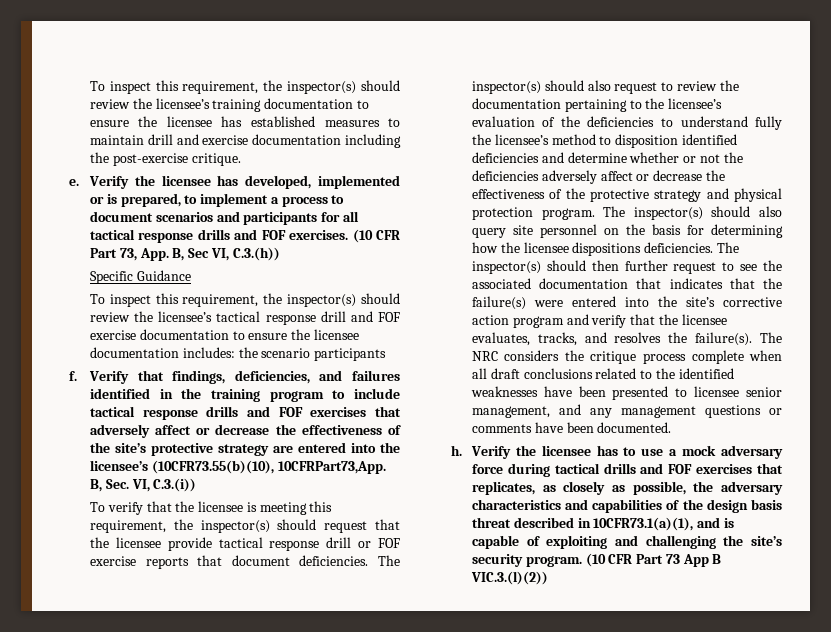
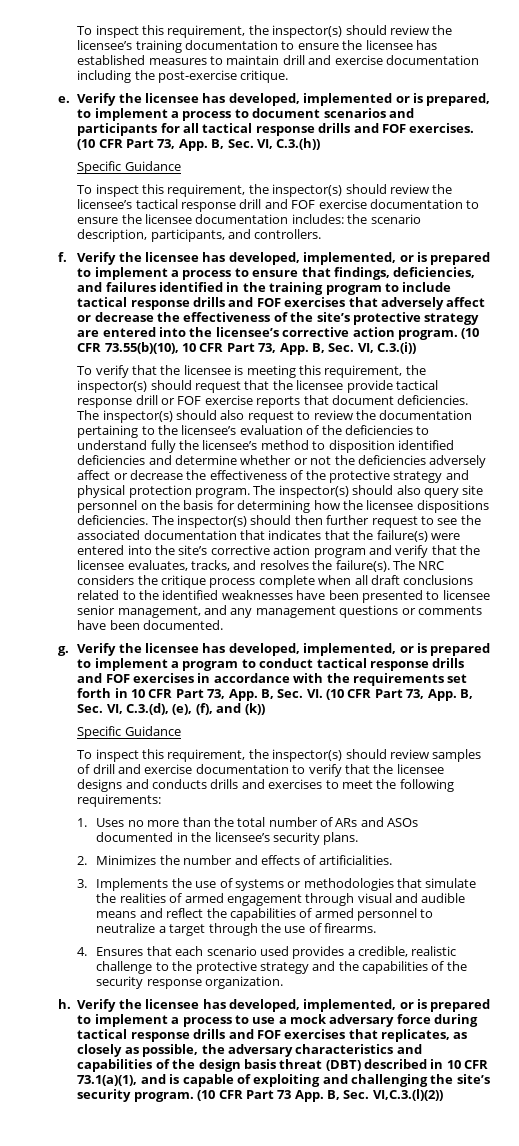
[188,248,210,258] Sec -> [227,139,254,148] Sec.
[314,348,387,361] [69,371,129,384] participants // f. Verify -> [77,229,322,242] [58,252,491,265] [77,267,299,280] description, participants, and controllers. // f. Verify the licensee has developed, implemented, or is prepared to implement a process to ensure
[151,460,386,474] (10CFR73.55(b)(10), 10CFRPart73,App. -> [282,327,480,340] [77,342,309,355] corrective action program. (10 CFR 73.55(b)(10), 10 CFR Part 73, App.
[451,445,618,459] h. Verify the licensee has -> [58,643,491,656] [77,658,465,671] [77,673,468,686] [77,688,473,701] [77,703,265,715] [77,726,181,739] [77,749,482,762] [77,764,444,777] [77,779,454,792] [77,794,162,807] [77,817,419,827] [96,832,359,845] [77,855,392,865] [77,878,477,891] [96,893,466,906] [96,908,434,921] [96,923,377,936] [77,946,457,959] [96,961,467,974] [96,976,284,989] [58,999,491,1012] [77,1014,232,1027] g. Verify the licensee has developed, implemented, or is prepared to implement a program to conduct tactical response drills and FOF exercises in accordance with the requirements set forth in 10 CFR Part 73, App. B, Sec. VI. (10 CFR Part 73, App. B, Sec. VI, C.3.(d), (e), (f), and (k)) // Specific Guidance // To inspect this requirement, the inspector(s) should review samples of drill and exercise documentation to verify that the licensee designs and conducts drills and exercises to meet the following requirements: // 1. Uses no more than the total number of ARs and ASOs documented in the licensee’s security plans. // 2. Minimizes the number and effects of artificialities. // 3. Implements the use of systems or methodologies that simulate the realities of armed engagement through visual and audible means and reflect the capabilities of armed personnel to neutralize a target through the use of firearms. // 4. Ensures that each scenario used provides a credible, realistic challenge to the protective strategy and the capabilities of the security response organization. // h. Verify the licensee has developed, implemented, or is prepared to implement a process
(600, 468) none -> [130,1032,190,1042] response
(511, 522) none -> [325,1060,361,1071] (DBT)
[593,517,694,531] 10CFR73.1(a)(1), -> [446,1060,489,1069] [77,1075,138,1086] 10 CFR 73.1(a)(1),
[682,554,722,567] [470,571,548,585] App B VIC.3.(l)(2)) -> [294,1089,443,1102] App. B, Sec. VI,C.3.(l)(2))

